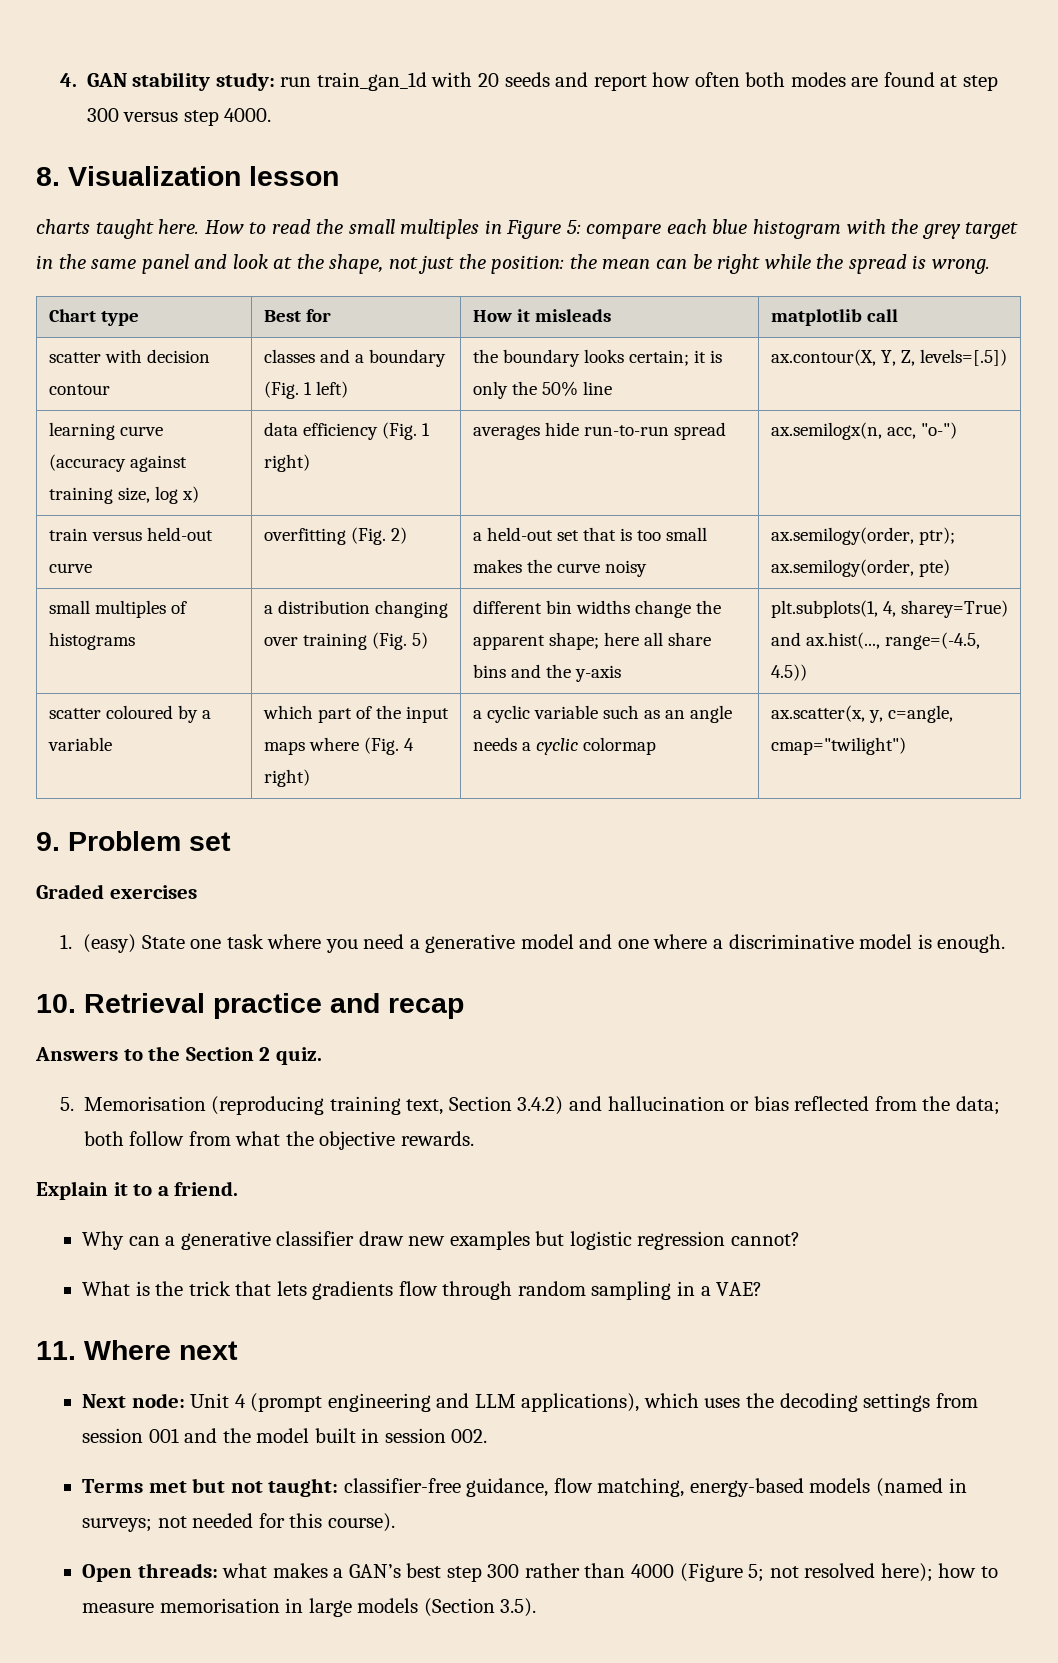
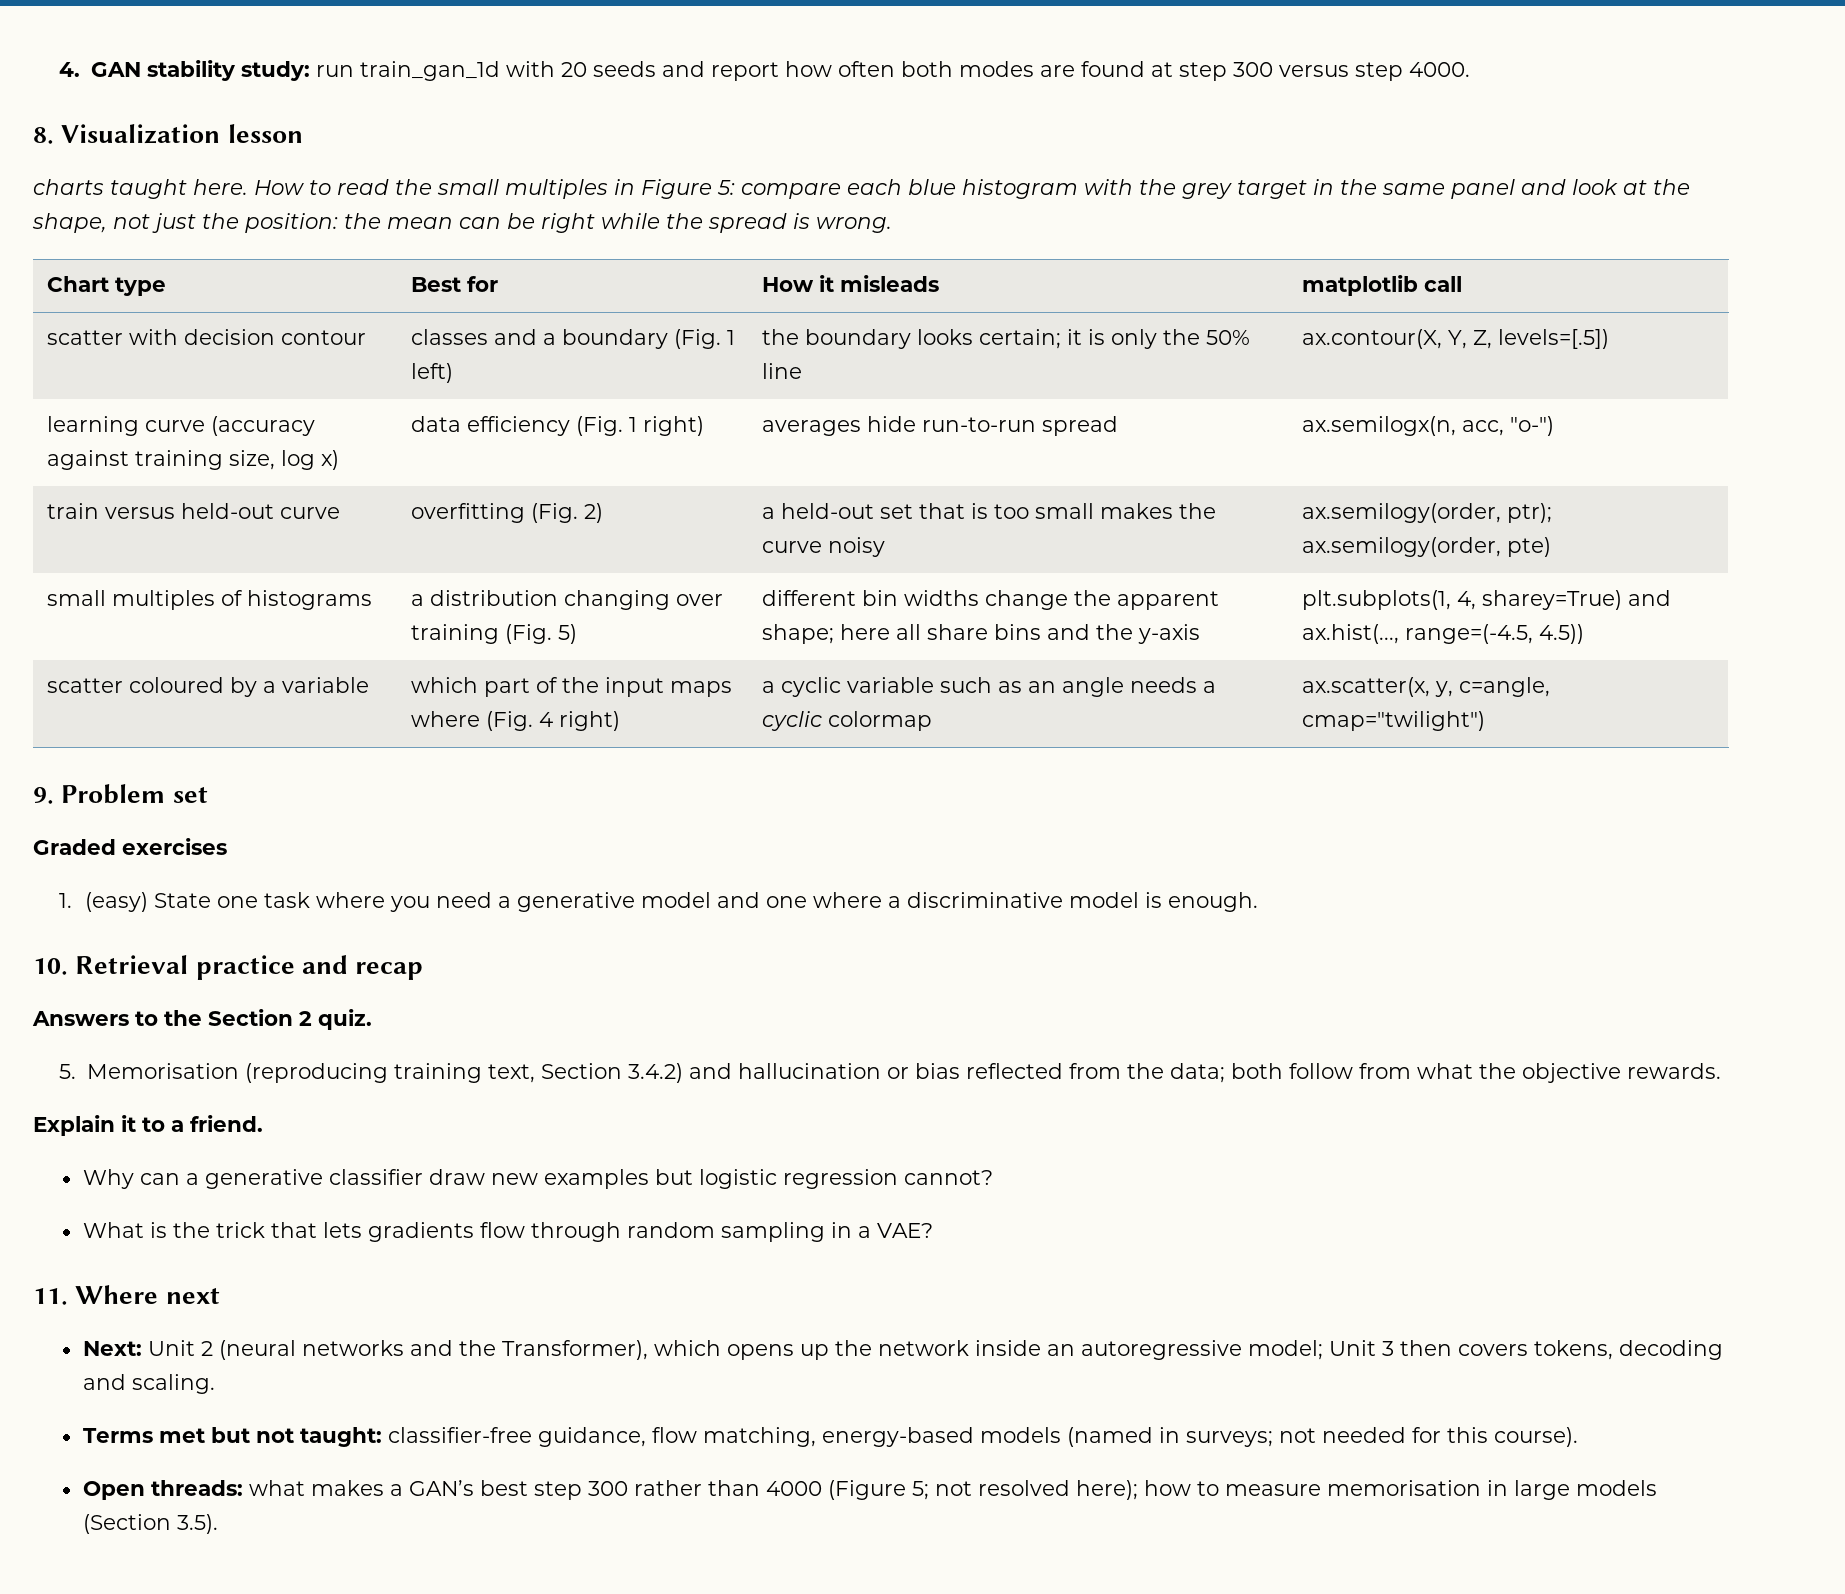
[82,1393,978,1412] [82,1428,488,1443] Next node: Unit 4 (prompt engineering and LLM applications), which uses the decoding settings from session 001 and the model built in session 002. -> [82,1340,1723,1360] [82,1374,215,1394] Next: Unit 2 (neural networks and the Transformer), which opens up the network inside an autoregressive model; Unit 3 then covers tokens, decoding and scaling.

